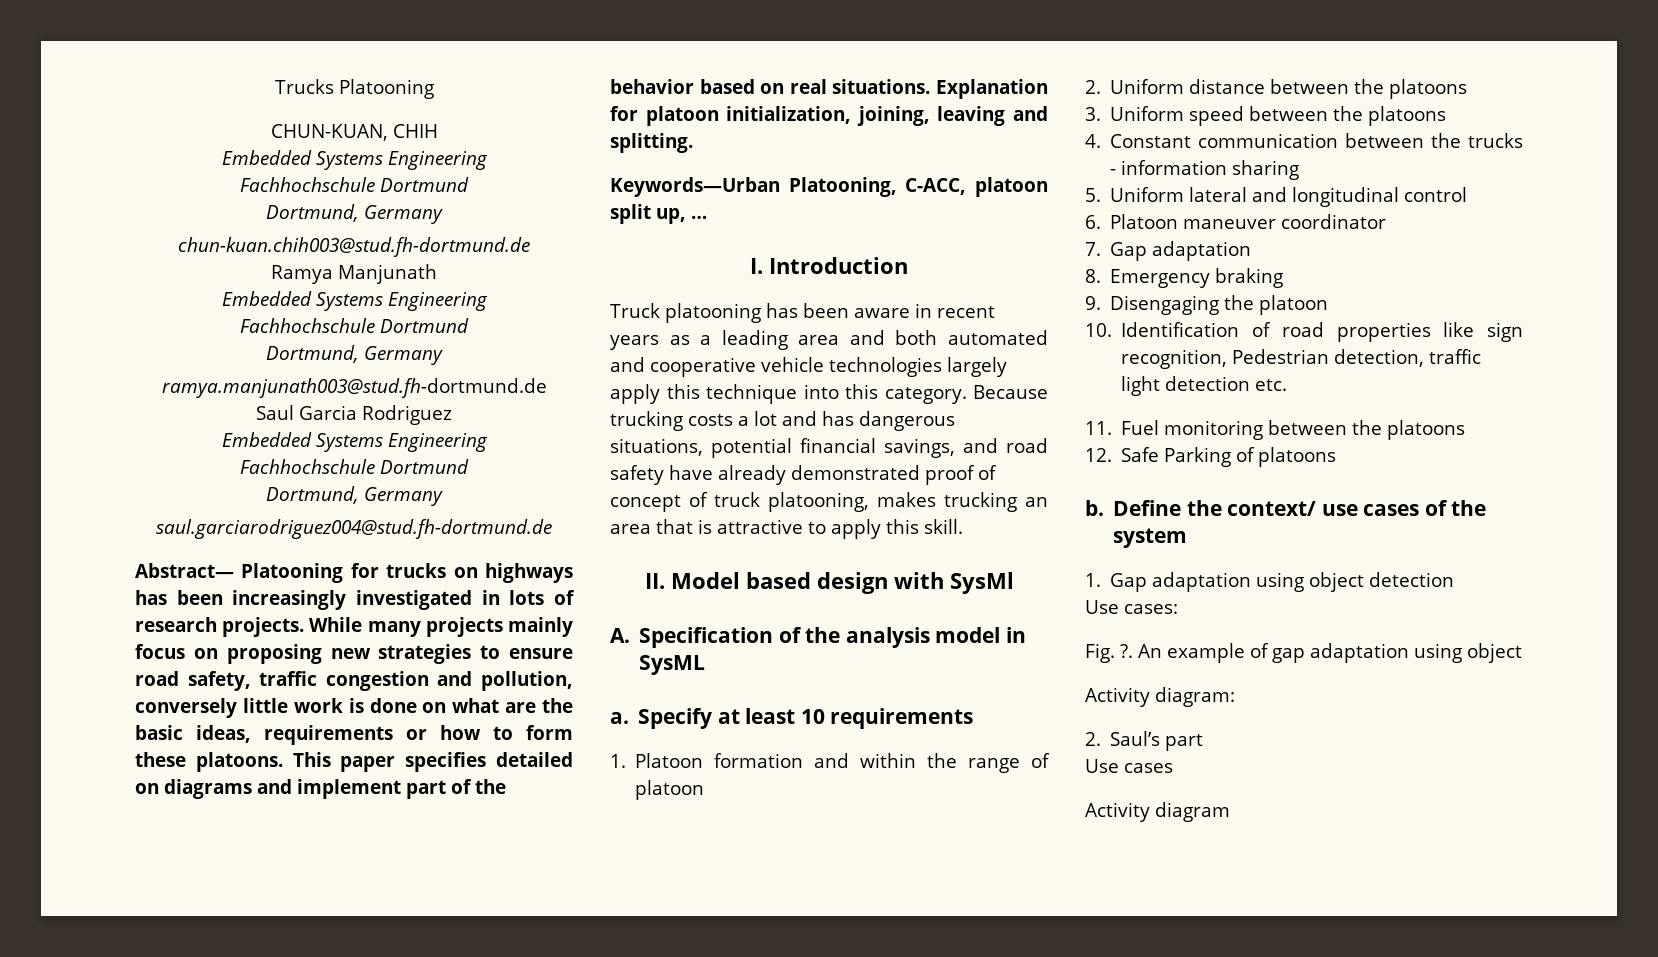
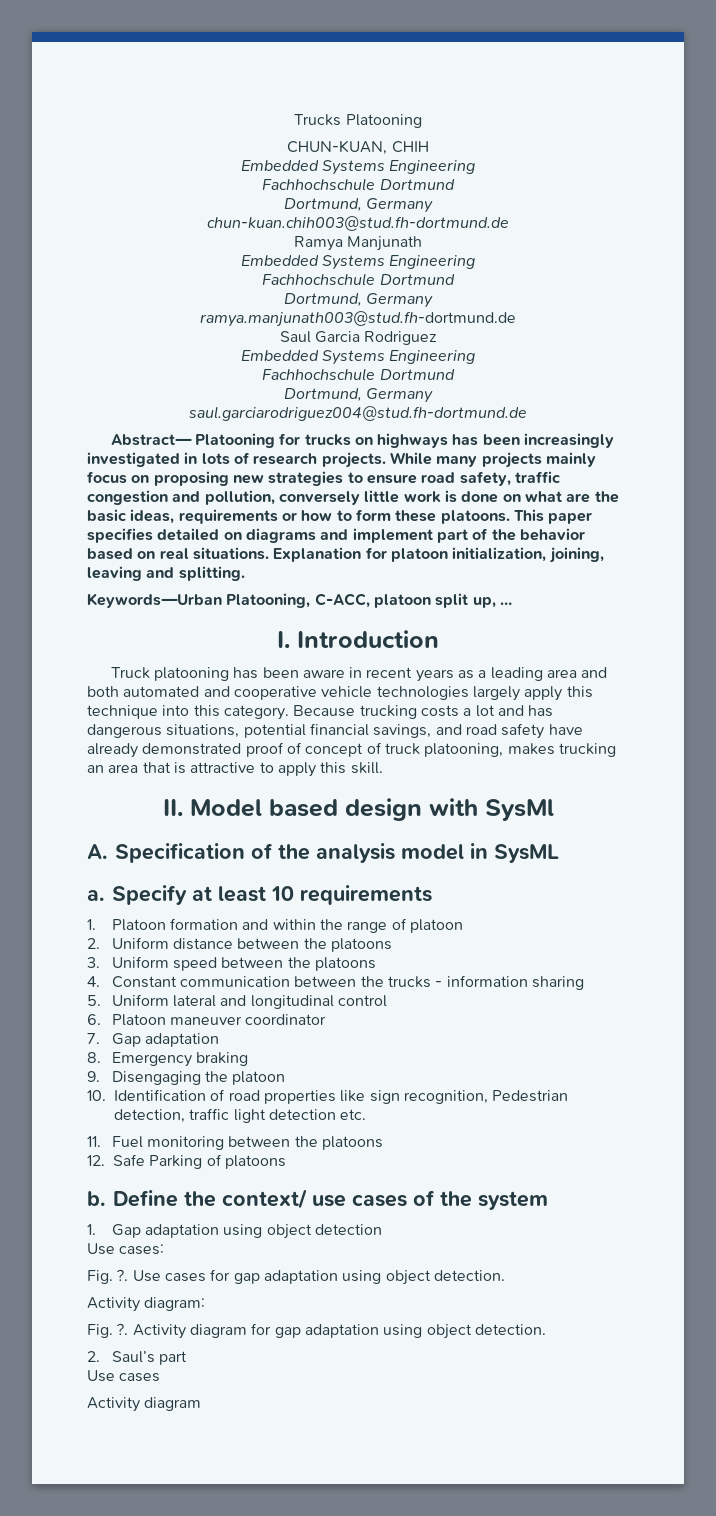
[1138,643,1522,663] An example of gap adaptation using object -> [132,1269,505,1285] Use cases for gap adaptation using object detection.
(1235, 697) none -> [87,1323,546,1339] // Fig. ?. Activity diagram for gap adaptation using object detection.

